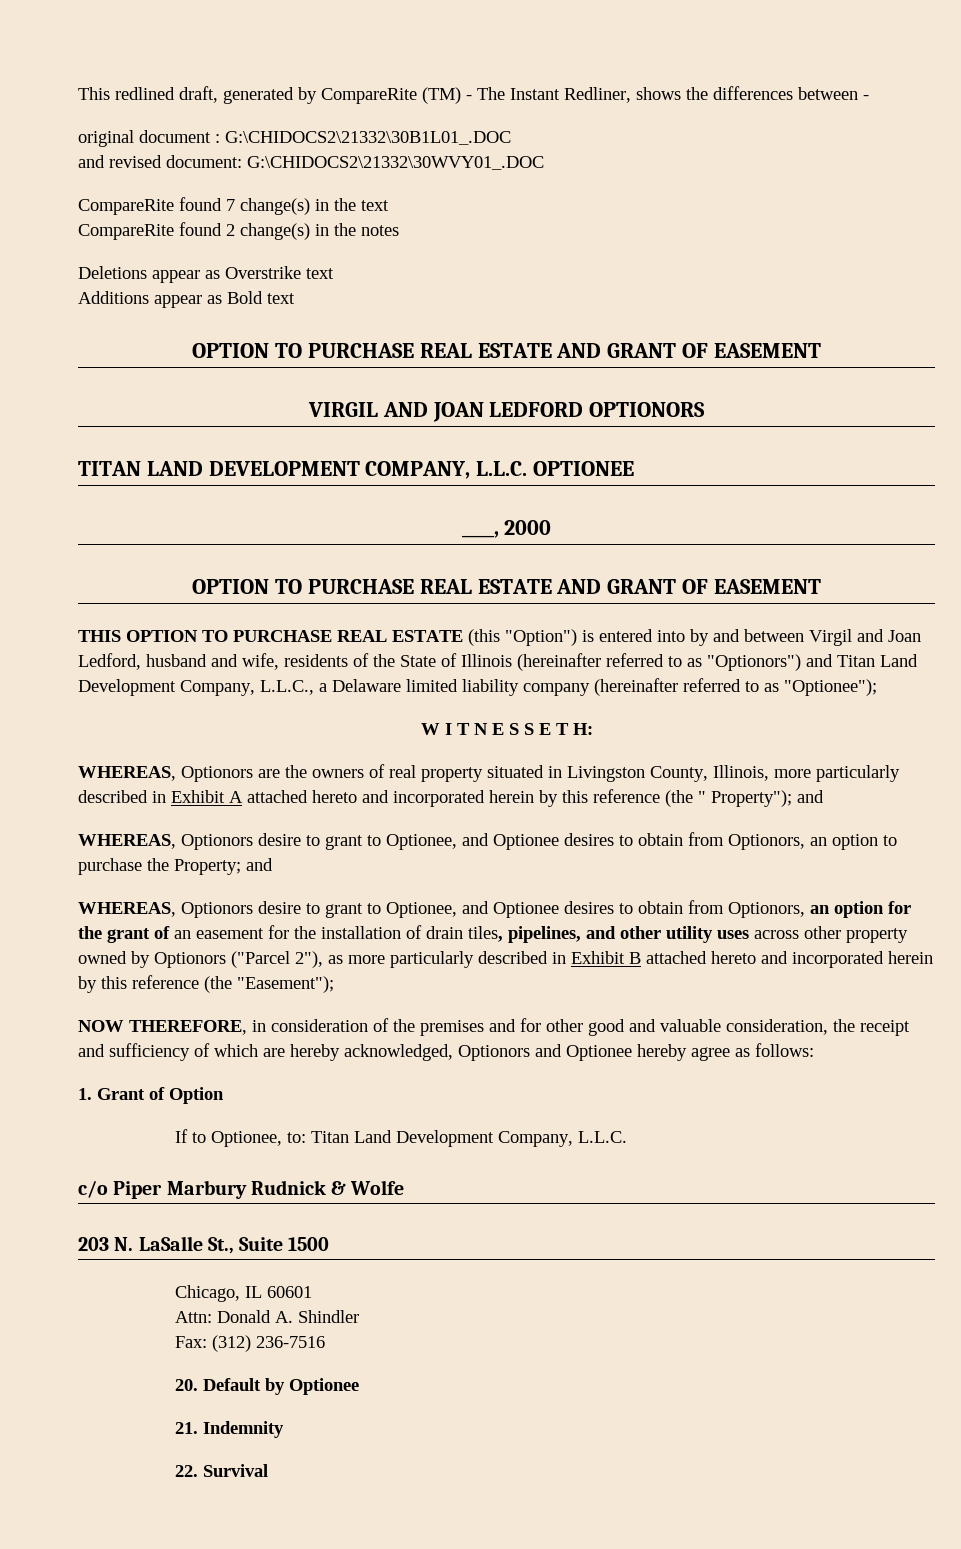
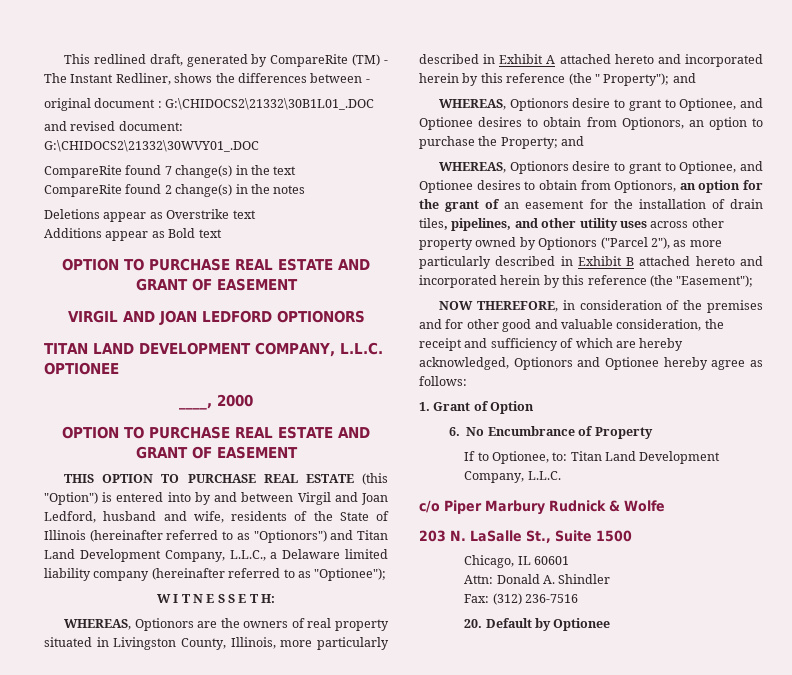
(224, 1095) none -> [449,426,653,439] // 6. No Encumbrance of Property
[175,1421,285,1438] [175,1464,269,1477] // 21. Indemnity // 22. Survival -> (611, 624) none

